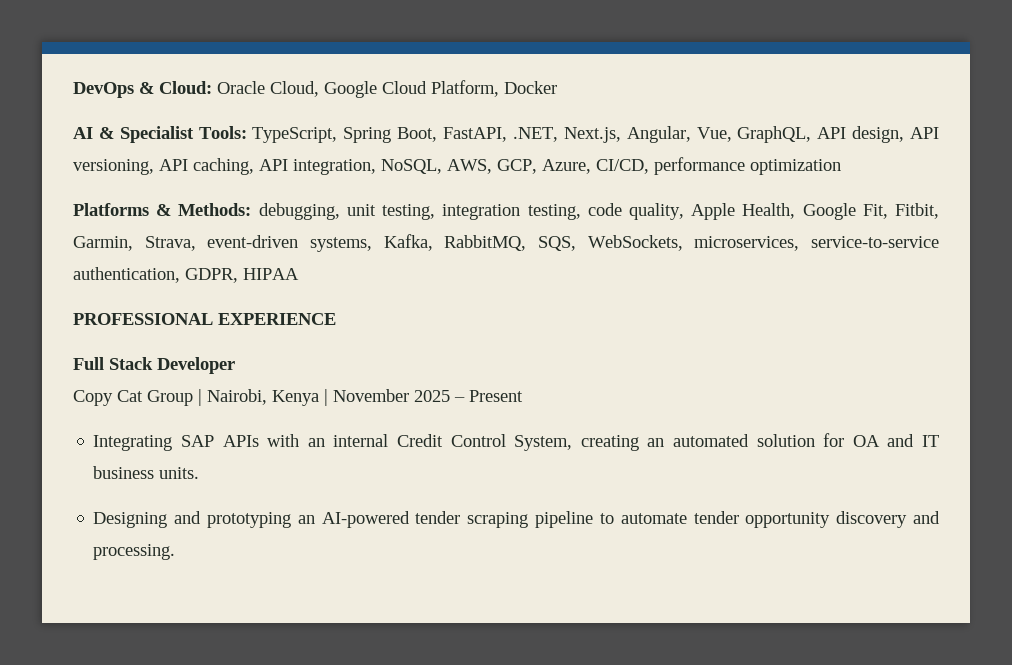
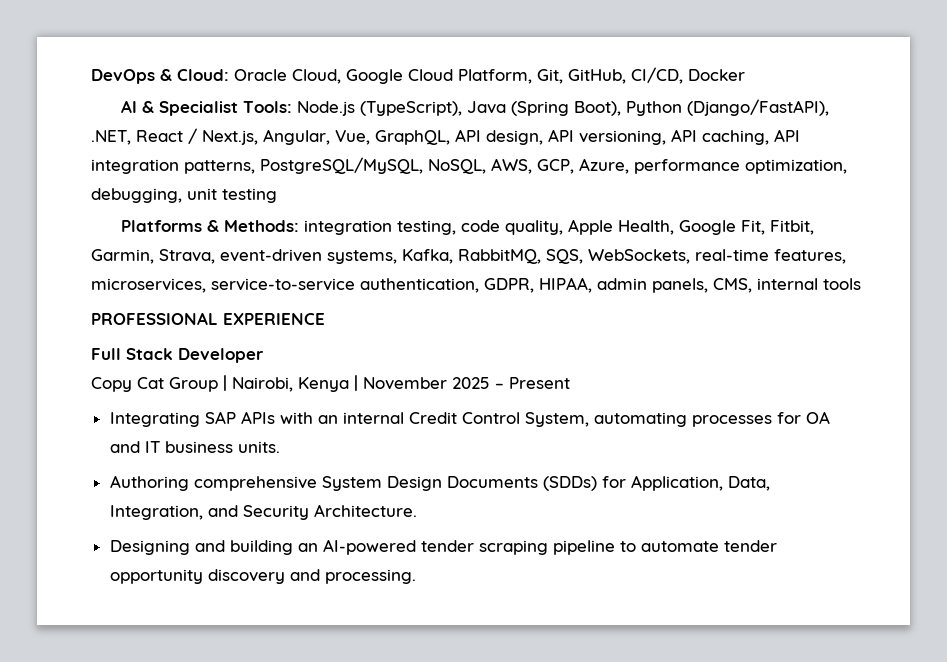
(499, 88) none -> [537,67,683,84] Git, GitHub, CI/CD,
[252,127,558,143] TypeScript, Spring Boot, FastAPI, .NET, -> [296,99,829,116] [91,128,197,145] Node.js (TypeScript), Java (Spring Boot), Python (Django/FastAPI), .NET, React /
[293,159,376,175] integration, -> [91,157,423,174] integration patterns, PostgreSQL/MySQL,
[596,157,841,175] CI/CD, performance optimization -> [634,159,847,174] [91,188,277,203] performance optimization, debugging, unit testing
[258,203,436,220] debugging, unit testing, -> (299, 226) none
(683, 243) none -> [695,249,846,264] real-time features,
[243,268,299,280] HIPAA -> [539,277,861,293] HIPAA, admin panels, CMS, internal tools
[580,434,815,451] creating an automated solution -> [593,412,772,427] automating processes
(200, 473) none -> [109,475,770,491] [109,504,417,520] // Authoring comprehensive System Design Documents (SDDs) for Application, Data, Integration, and Security Architecture.
[206,512,291,528] prototyping -> [229,540,293,555] building

